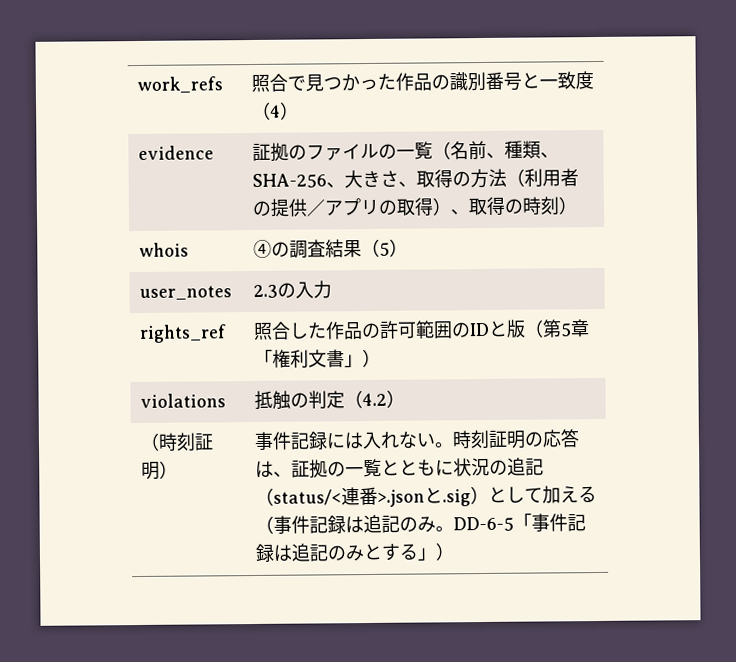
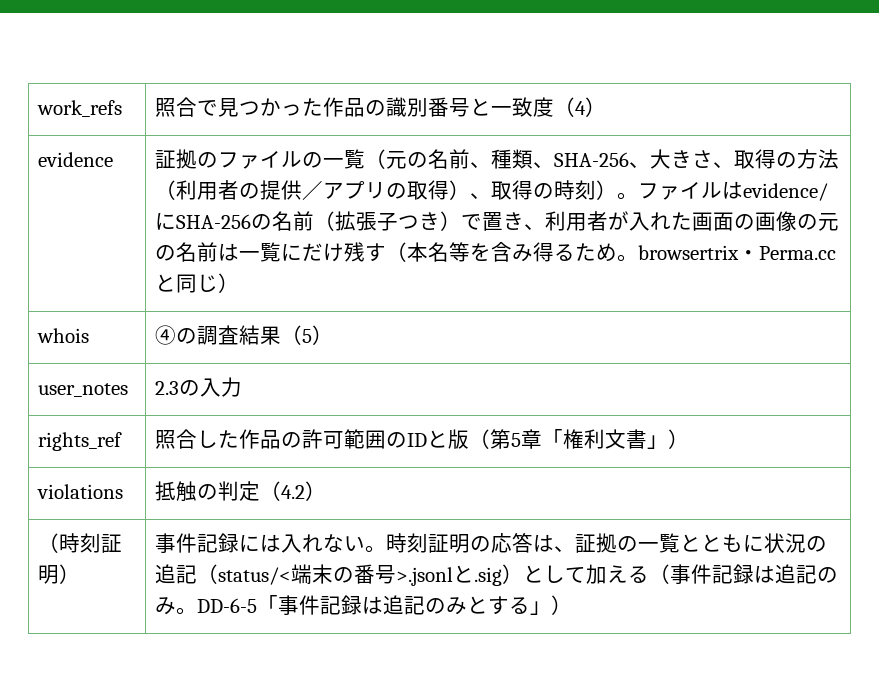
(451, 150) none -> [386,151,429,169] 元の
(577, 205) none -> [617,181,829,201] [155,211,840,231] [155,242,837,262] [155,273,240,293] 。ファイルはevidence/にSHA-256の名前（拡張子つき）で置き、利用者が入れた画面の画像の元の名前は一覧にだけ残す（本名等を含み得るため。browsertrix・Perma.ccと同じ）
[340,486,425,507] 連番>.json -> [291,564,454,586] 端末の番号>.jsonl

